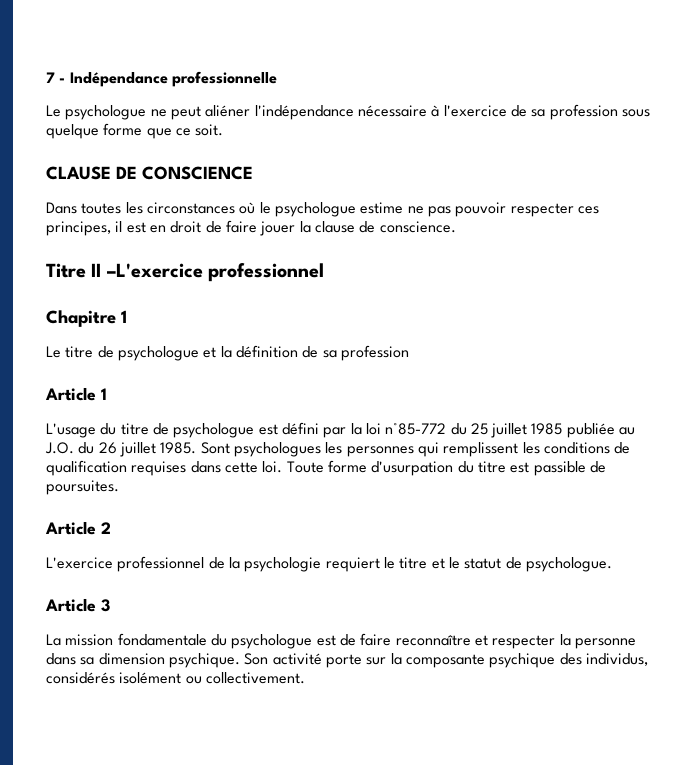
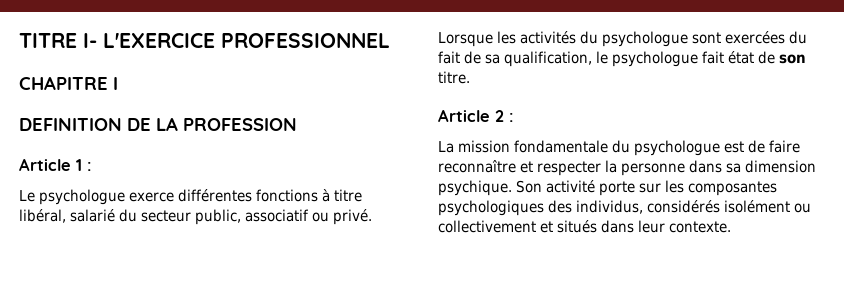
[46,71,277,87] [46,104,650,120] [46,123,224,139] [46,166,253,180] [46,202,599,217] [46,220,456,236] [46,263,325,282] [46,310,127,327] [46,345,409,361] [45,387,107,401] [46,422,636,438] [45,442,631,457] [46,460,606,476] [46,480,119,495] [45,521,111,535] [46,556,612,572] [45,598,110,612] 7 - Indépendance professionnelle // Le psychologue ne peut aliéner l'indépendance nécessaire à l'exercice de sa profession sous quelque forme que ce soit. // CLAUSE DE CONSCIENCE // Dans toutes les circonstances où le psychologue estime ne pas pouvoir respecter ces principes, il est en droit de faire jouer la clause de conscience. // Titre II –L'exercice professionnel // Chapitre 1 // Le titre de psychologue et la définition de sa profession // Article 1 // L'usage du titre de psychologue est défini par la loi n°85-772 du 25 juillet 1985 publiée au J.O. du 26 juillet 1985. Sont psychologues les personnes qui remplissent les conditions de qualification requises dans cette loi. Toute forme d'usurpation du titre est passible de poursuites. // Article 2 // L'exercice professionnel de la psychologie requiert le titre et le statut de psychologue. // Article 3 -> [19,33,390,48] [19,76,118,90] [19,117,297,131] [19,158,92,171] [19,189,362,205] [19,209,372,225] [438,31,807,47] [438,51,806,67] [438,71,470,84] [438,109,514,122] TITRE I- L'EXERCICE PROFESSIONNEL // CHAPITRE I // DEFINITION DE LA PROFESSION // Article 1 : // Le psychologue exerce différentes fonctions à titre libéral, salarié du secteur public, associatif ou privé. Lorsque les activités du psychologue sont exercées du fait de sa qualification, le psychologue fait état de son titre. // Article 2 :
[390,653,556,668] la composante psychique -> [665,180,777,196] [438,200,544,216] les composantes psychologiques
[205,672,305,684] collectivement. -> [438,220,731,233] collectivement et situés dans leur contexte.

